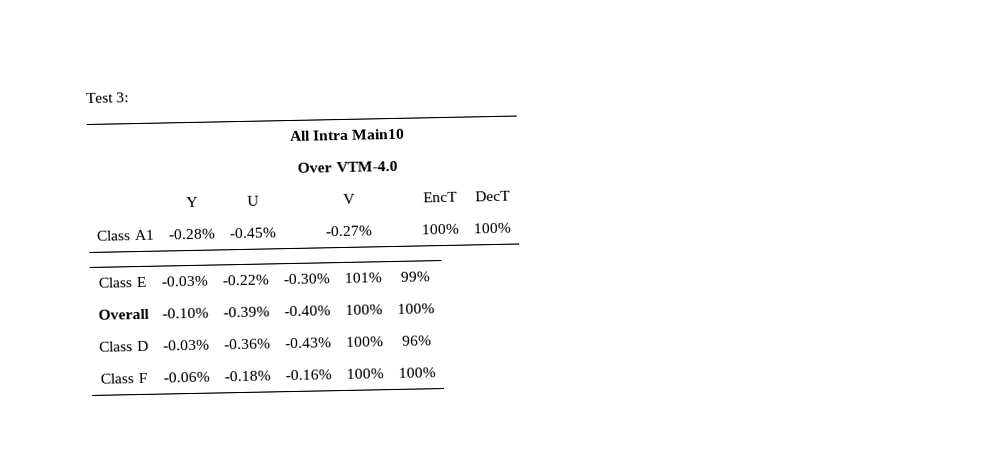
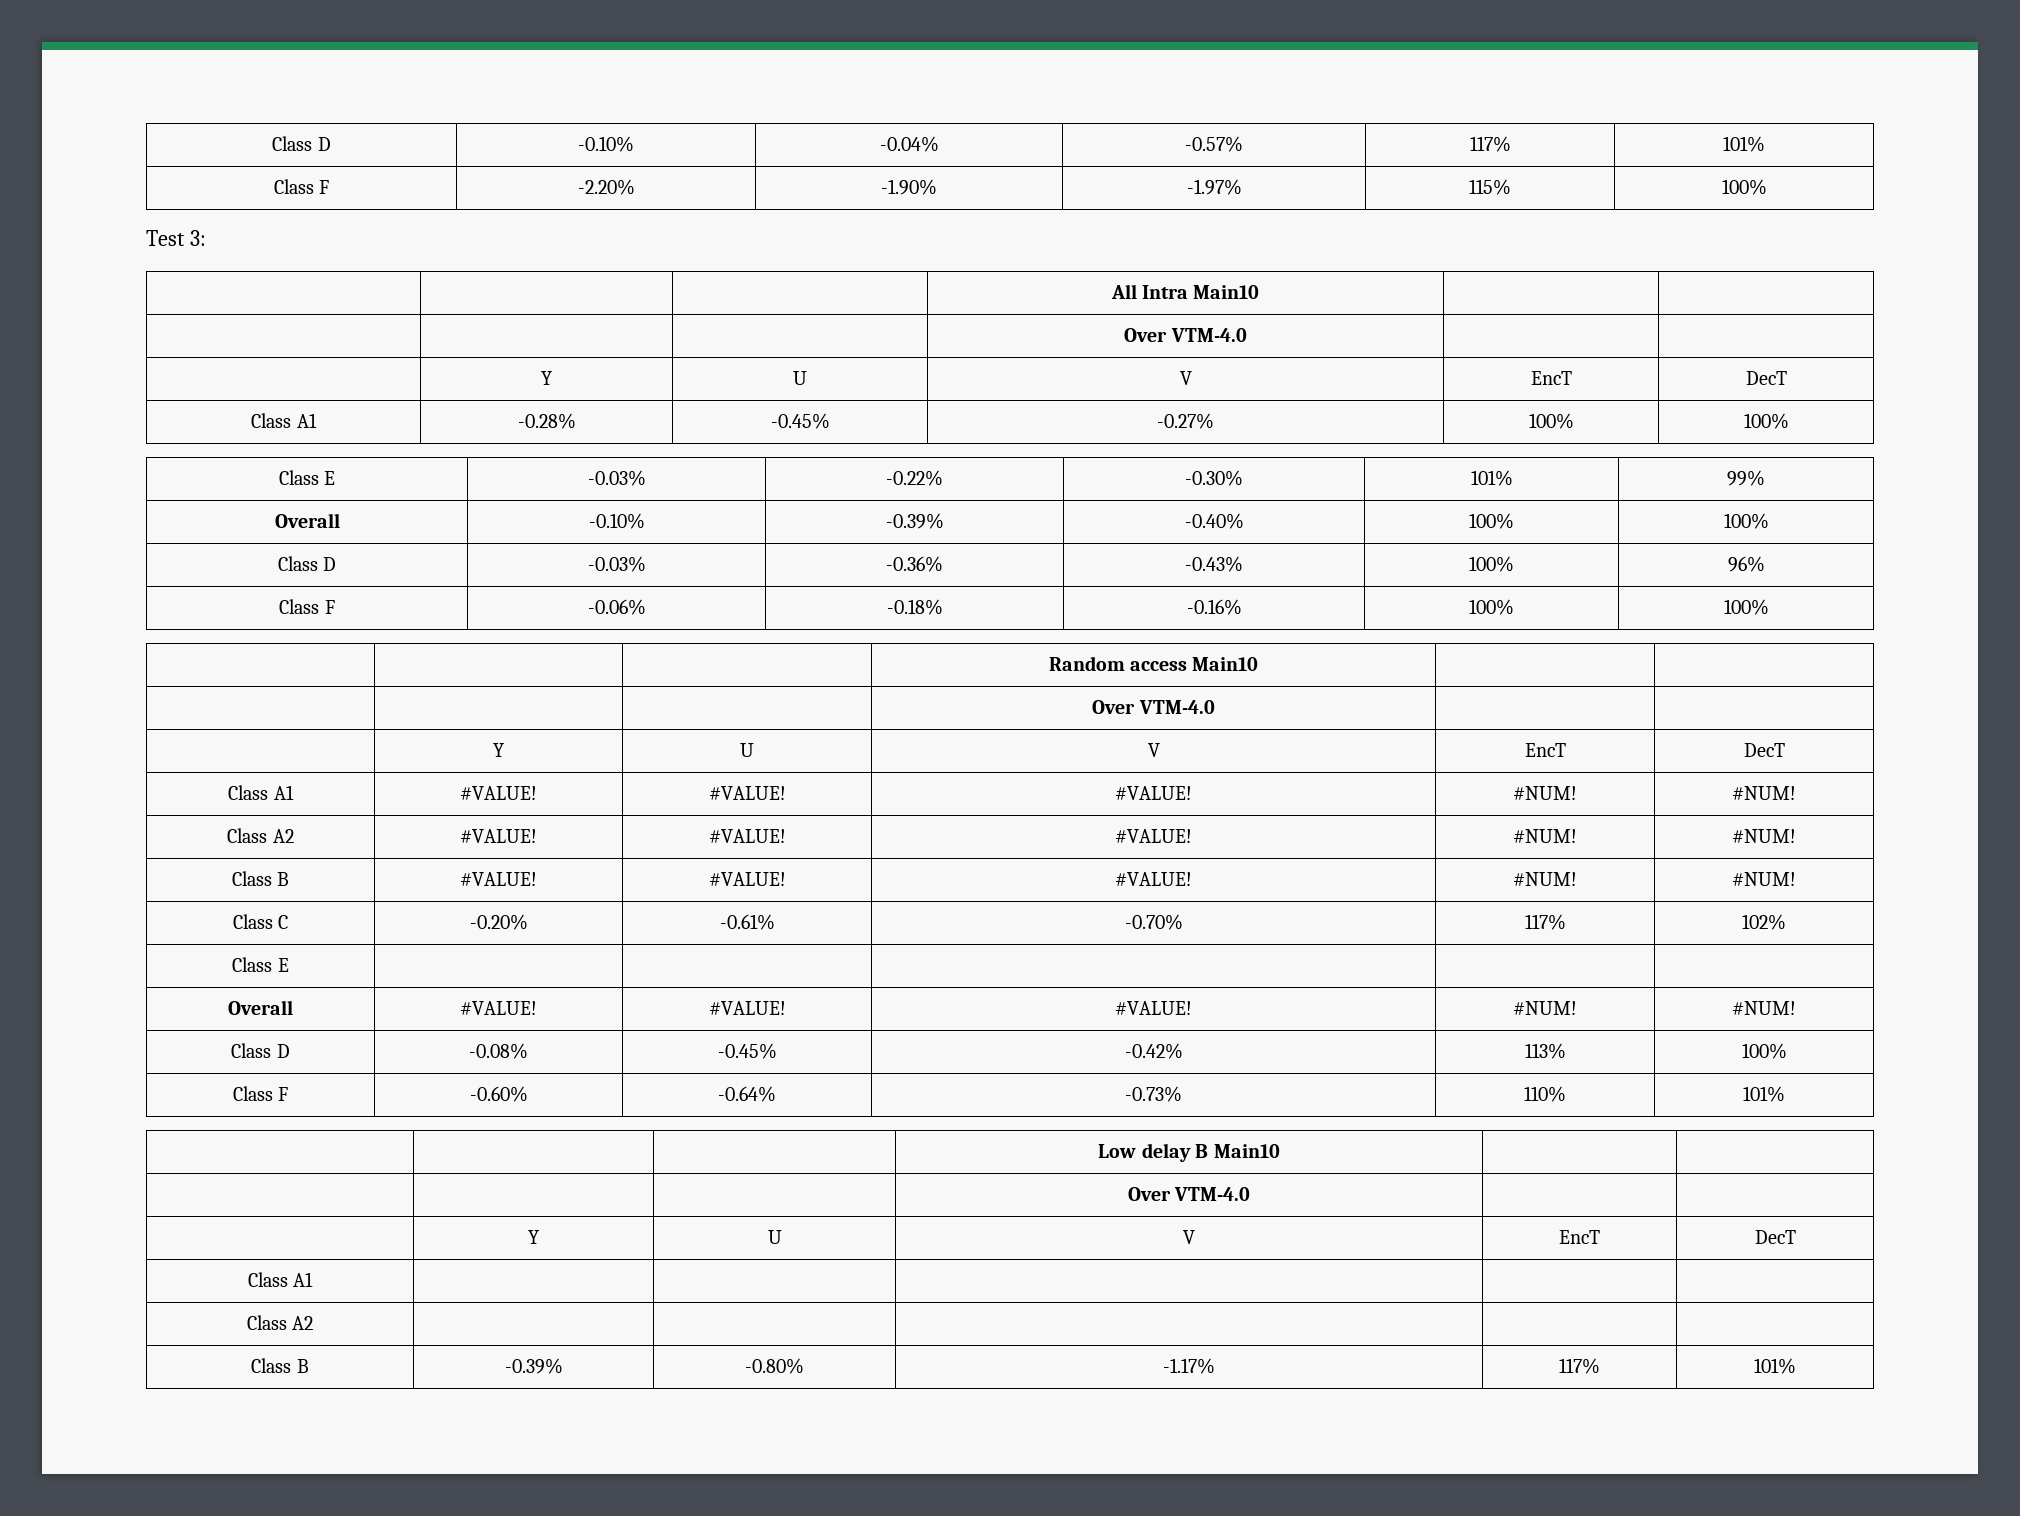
(86, 98) none -> [272,136,331,151] [578,136,634,152] [879,136,939,152] [1184,136,1243,152] [1469,136,1511,152] [1723,136,1765,152] [273,179,330,194] [577,179,635,195] [881,179,937,195] [1186,179,1242,195] [1469,179,1511,195] [1721,179,1767,195] Class D | -0.10% | -0.04% | -0.57% | 117% | 101% // Class F | -2.20% | -1.90% | -1.97% | 115% | 100% //
(436, 372) none -> [1048,656,1259,671] [1092,700,1215,714] [493,743,505,757] [740,743,754,757] [1147,743,1160,757] [1524,743,1566,757] [1743,743,1785,757] [228,785,294,800] [460,786,537,800] [708,786,786,800] [1115,786,1192,800] [1513,786,1577,800] [1732,786,1796,800] [227,828,294,843] [460,829,537,843] [708,829,786,843] [1115,829,1192,843] [1513,829,1577,843] [1732,829,1796,843] [231,871,290,886] [460,872,537,886] [708,872,786,886] [1115,872,1192,886] [1513,872,1577,886] [1732,872,1796,886] [232,914,289,929] [469,914,528,930] [719,914,775,930] [1124,914,1183,930] [1524,914,1566,930] [1742,914,1786,930] [232,957,289,972] [228,1000,293,1015] [460,1001,537,1015] [708,1001,786,1015] [1115,1001,1192,1015] [1513,1001,1577,1015] [1732,1001,1796,1015] [231,1043,290,1058] [469,1043,528,1059] [717,1043,777,1059] [1124,1043,1183,1059] [1524,1043,1566,1059] [1741,1043,1787,1059] [232,1086,289,1101] [469,1086,528,1102] [718,1086,776,1102] [1125,1086,1182,1102] [1524,1086,1566,1102] [1743,1086,1785,1102] [1098,1143,1280,1162] [1127,1187,1251,1201] [528,1230,540,1244] [767,1230,782,1244] [1183,1230,1195,1244] [1559,1230,1600,1244] [1754,1230,1796,1244] [247,1272,314,1287] [246,1315,314,1330] [251,1358,309,1373] [504,1358,563,1374] [745,1358,804,1374] [1163,1358,1215,1374] [1559,1358,1600,1374] [1754,1358,1796,1374] // | | | Random access Main10 | | // | | | Over VTM-4.0 | | // | Y | U | V | EncT | DecT // Class A1 | #VALUE! | #VALUE! | #VALUE! | #NUM! | #NUM! // Class A2 | #VALUE! | #VALUE! | #VALUE! | #NUM! | #NUM! // Class B | #VALUE! | #VALUE! | #VALUE! | #NUM! | #NUM! // Class C | -0.20% | -0.61% | -0.70% | 117% | 102% // Class E | | | | | // Overall | #VALUE! | #VALUE! | #VALUE! | #NUM! | #NUM! // Class D | -0.08% | -0.45% | -0.42% | 113% | 100% // Class F | -0.60% | -0.64% | -0.73% | 110% | 101% // | | | Low delay B Main10 | | // | | | Over VTM-4.0 | | // | Y | U | V | EncT | DecT // Class A1 | | | | | // Class A2 | | | | | // Class B | -0.39% | -0.80% | -1.17% | 117% | 101%

